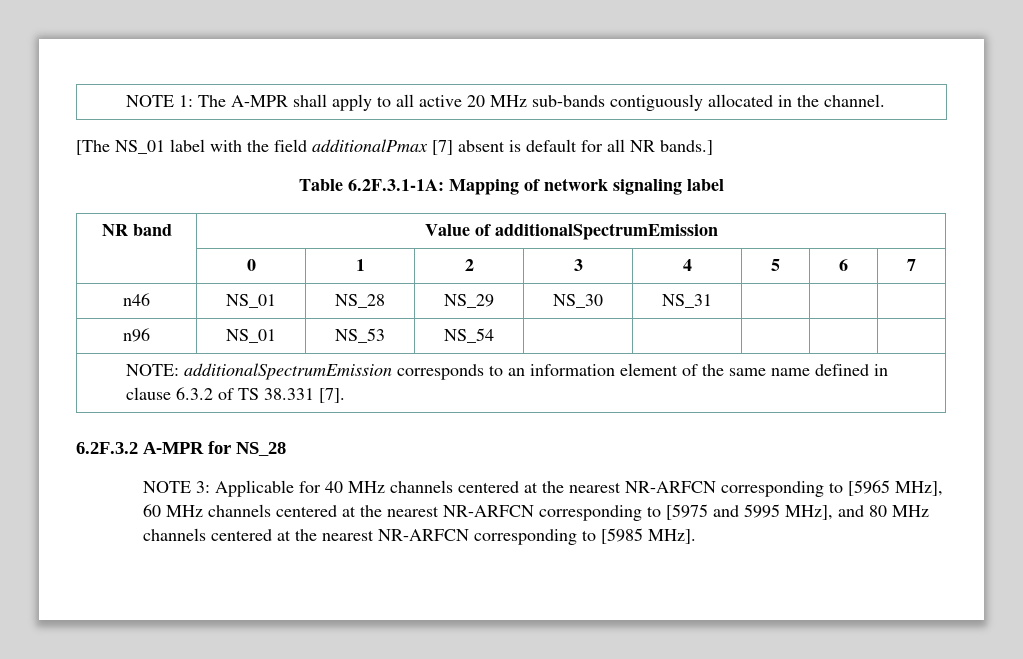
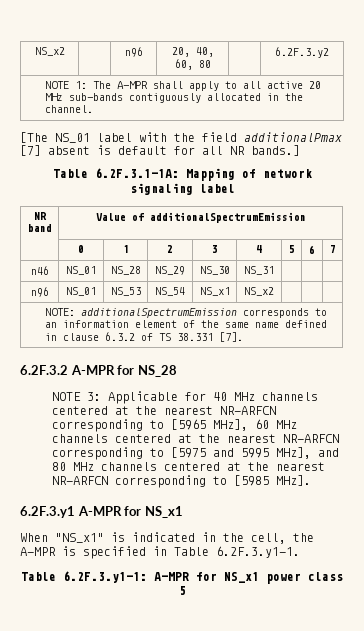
(125, 101) none -> [34,47,65,56] [124,47,143,57] [171,47,214,57] [174,59,211,70] [275,47,329,58] NS_x2 | | n96 | 20, 40, 60, 80 | | 6.2F.3.y2 //
(494, 335) | -> [199,287,230,296] [244,287,274,296] NS_x1 | NS_x2
(696, 536) none -> [20,506,183,518] [20,532,314,544] [20,546,300,559] [21,571,343,584] [178,586,186,595] // 6.2F.3.y1 A-MPR for NS_x1 // When "NS_x1" is indicated in the cell, the A-MPR is specified in Table 6.2F.3.y1-1. // Table 6.2F.3.y1-1: A-MPR for NS_x1 power class 5

